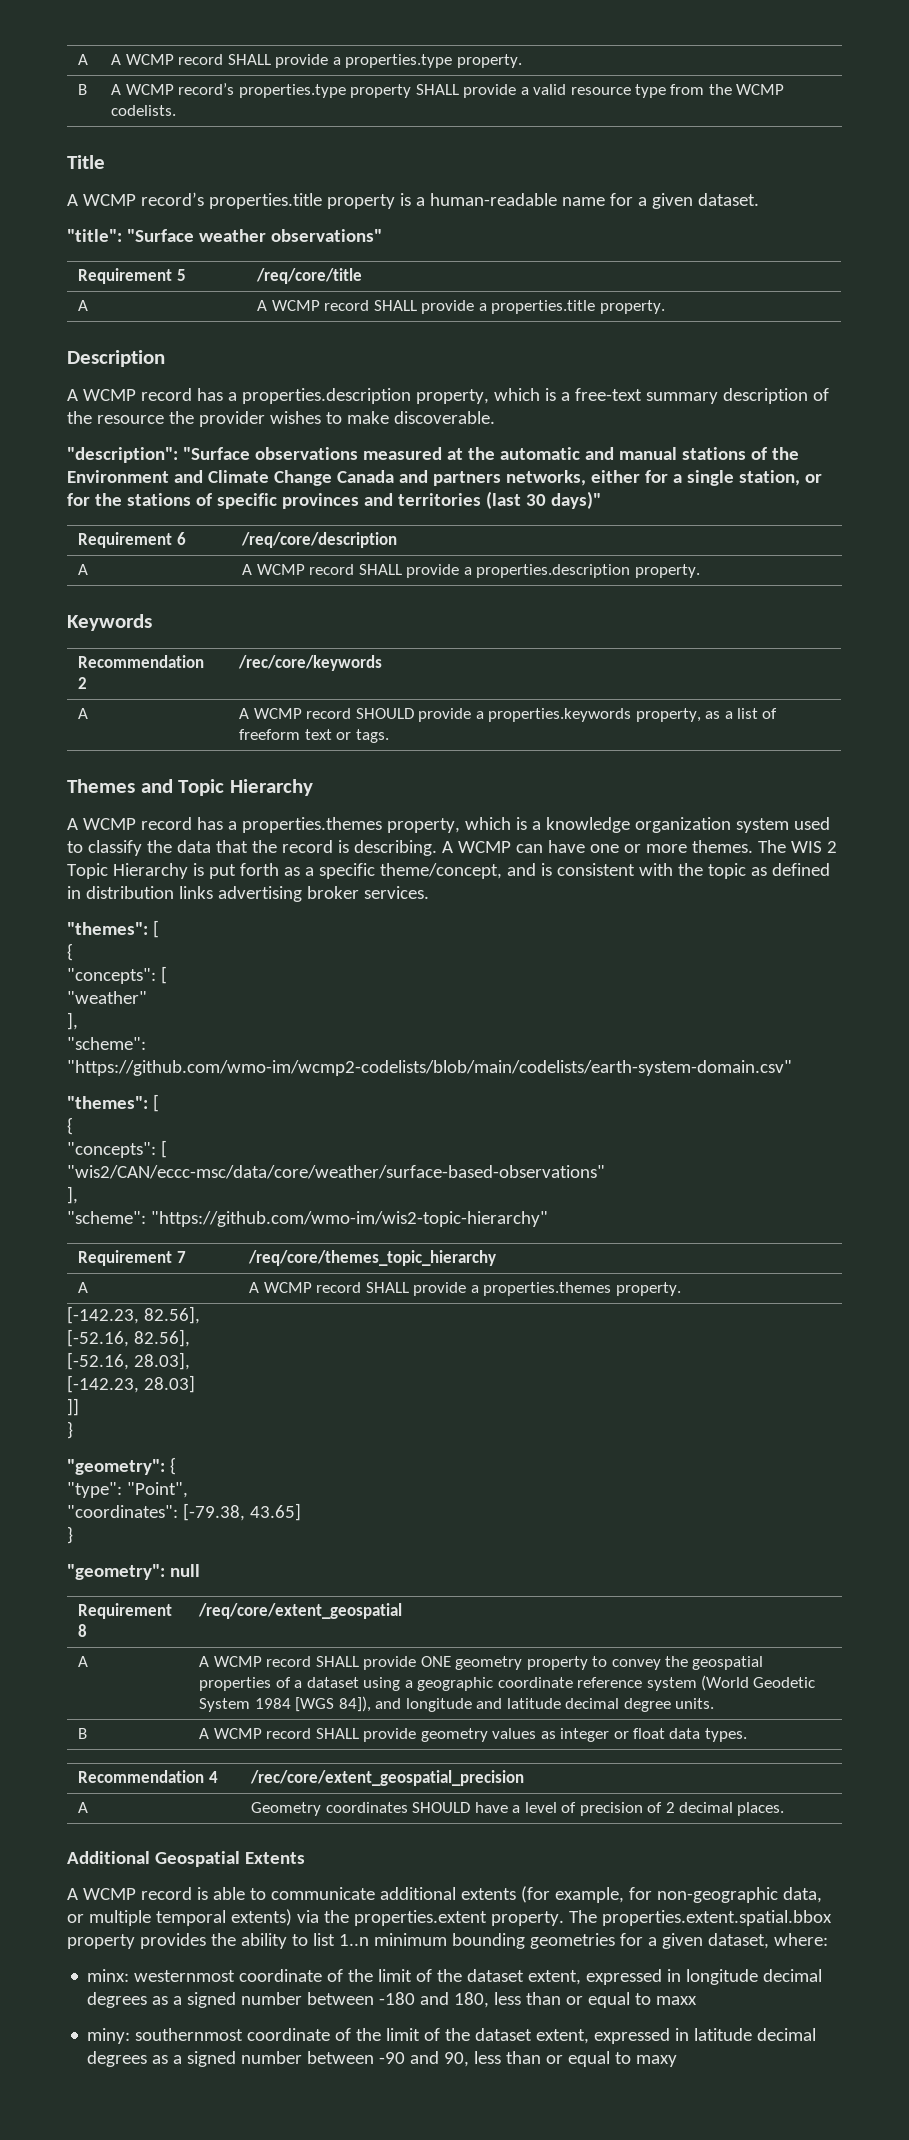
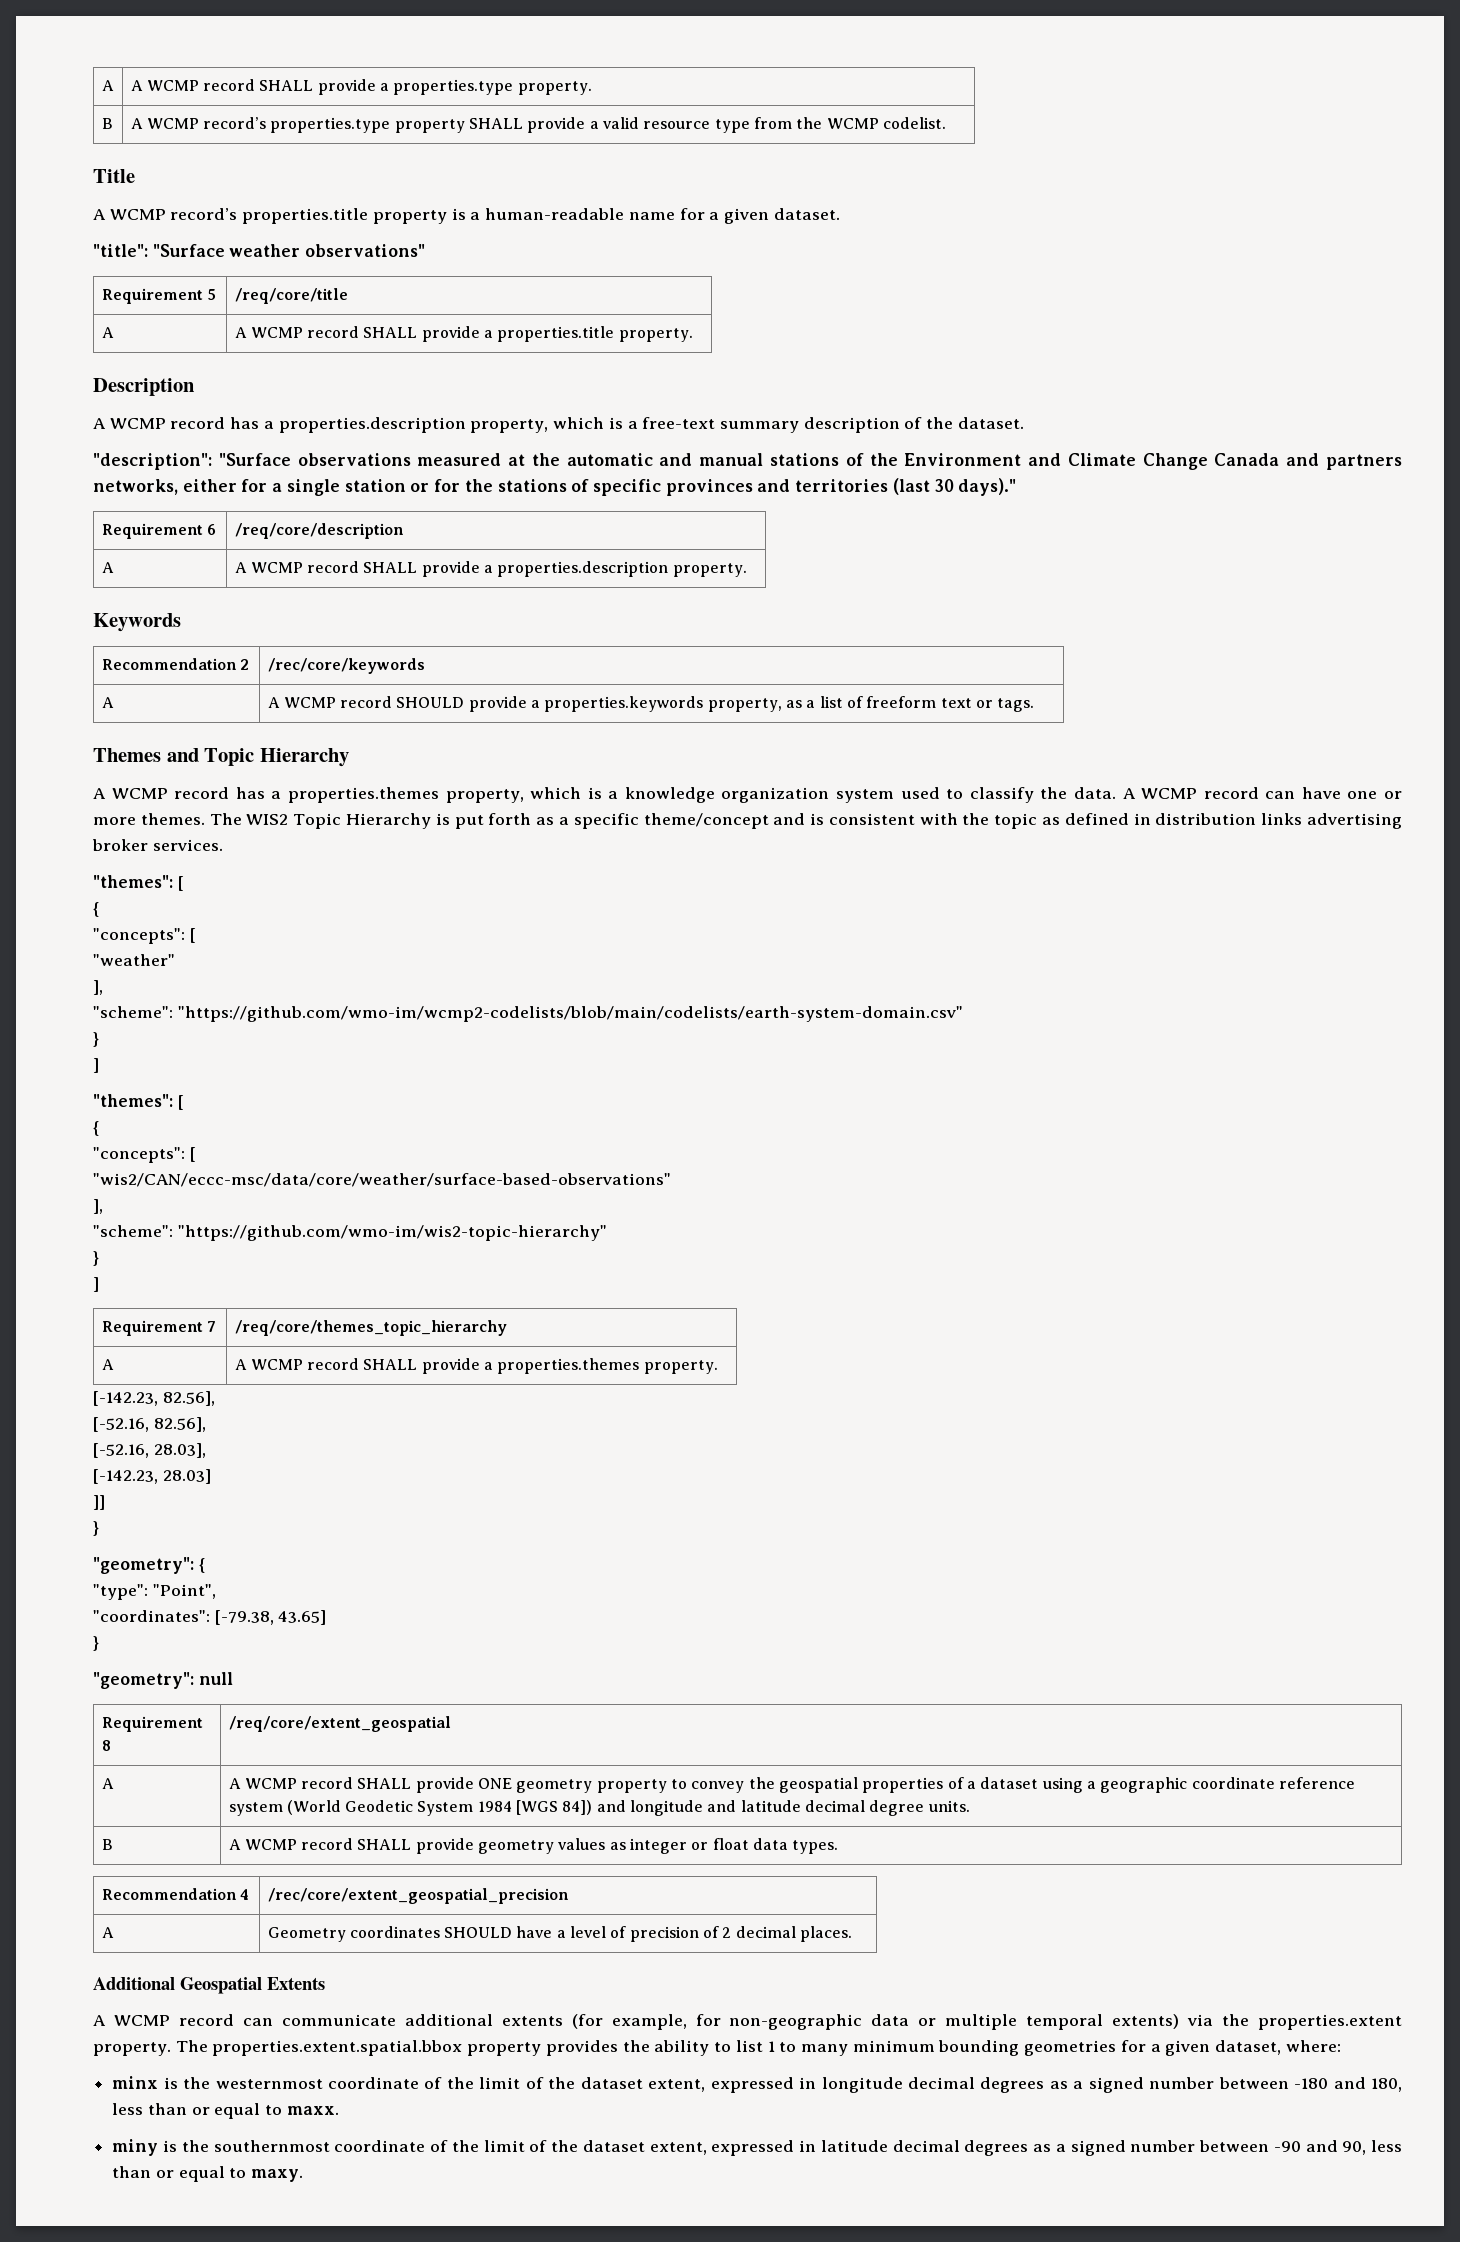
[111,105,177,116] codelists. -> [882,117,946,129] codelist.
[96,411,495,427] resource the provider wishes to make discoverable. -> [957,417,1024,429] dataset.
[738,470,800,486] station, -> [344,479,406,492] station
[550,491,601,509] days)" -> [958,478,1017,496] days)."
[176,840,511,856] data that the record is describing. A WCMP -> [1073,787,1259,799] data. A WCMP record
[790,841,837,853] WIS 2 -> [246,814,289,825] WIS2
[379,863,502,879] theme/concept, -> [643,813,769,829] theme/concept
(792, 1068) none -> [93,1032,99,1047] [93,1058,99,1073] // } // ]
(548, 1219) none -> [93,1251,99,1266] [93,1277,99,1292] // } // ]
[338,1696,371,1712] 84]), -> [562,1800,593,1815] 84])
[196,1887,266,1900] is able to -> [242,2018,273,2026] can
[782,1887,822,1903] data, -> [871,2014,910,2026] data
[338,1934,369,1946] 1..n -> [767,2041,848,2056] 1 to many
[87,1969,130,1982] minx: -> [112,2076,211,2089] minx is the
[656,1996,698,2005] [87,2028,131,2044] maxx // miny: -> [286,2106,339,2115] [112,2139,209,2156] maxx. // miny is the
[636,2055,678,2067] maxy -> [251,2169,304,2182] maxy.

